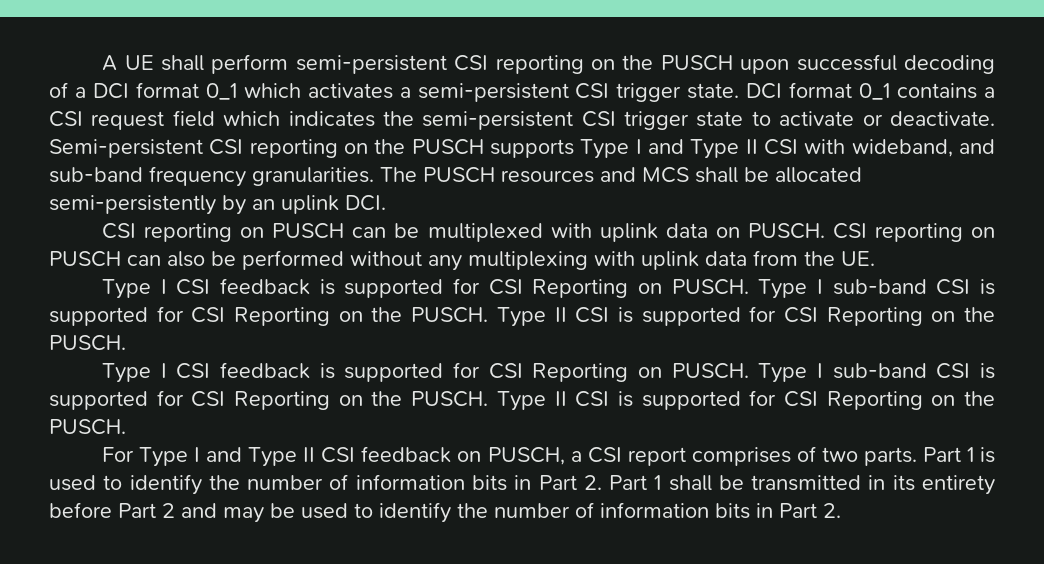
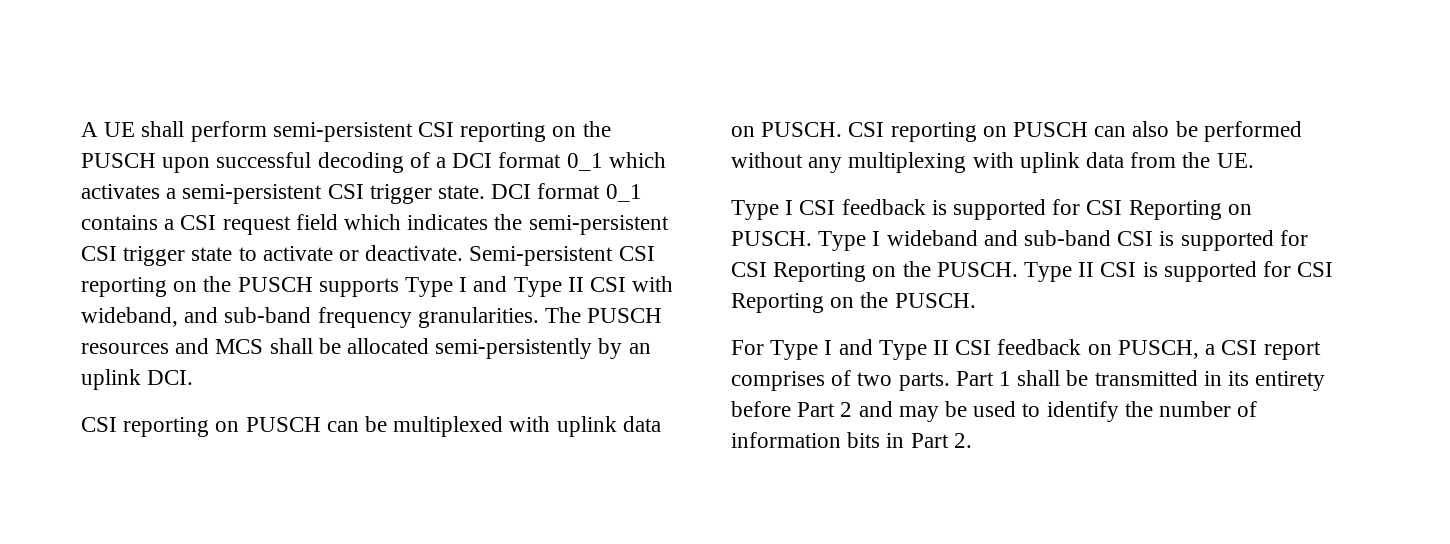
[832,279,996,295] [49,306,995,327] [49,335,126,351] [102,362,824,383] sub-band CSI is supported for CSI Reporting on the PUSCH. Type II CSI is supported for CSI Reporting on the PUSCH. // Type I CSI feedback is supported for CSI Reporting on PUSCH. Type I -> [886,230,1018,246] wideband and
[979,447,995,463] [49,474,662,495] is used to identify the number of information bits in Part 2. Part 1 -> (1012, 378) none

